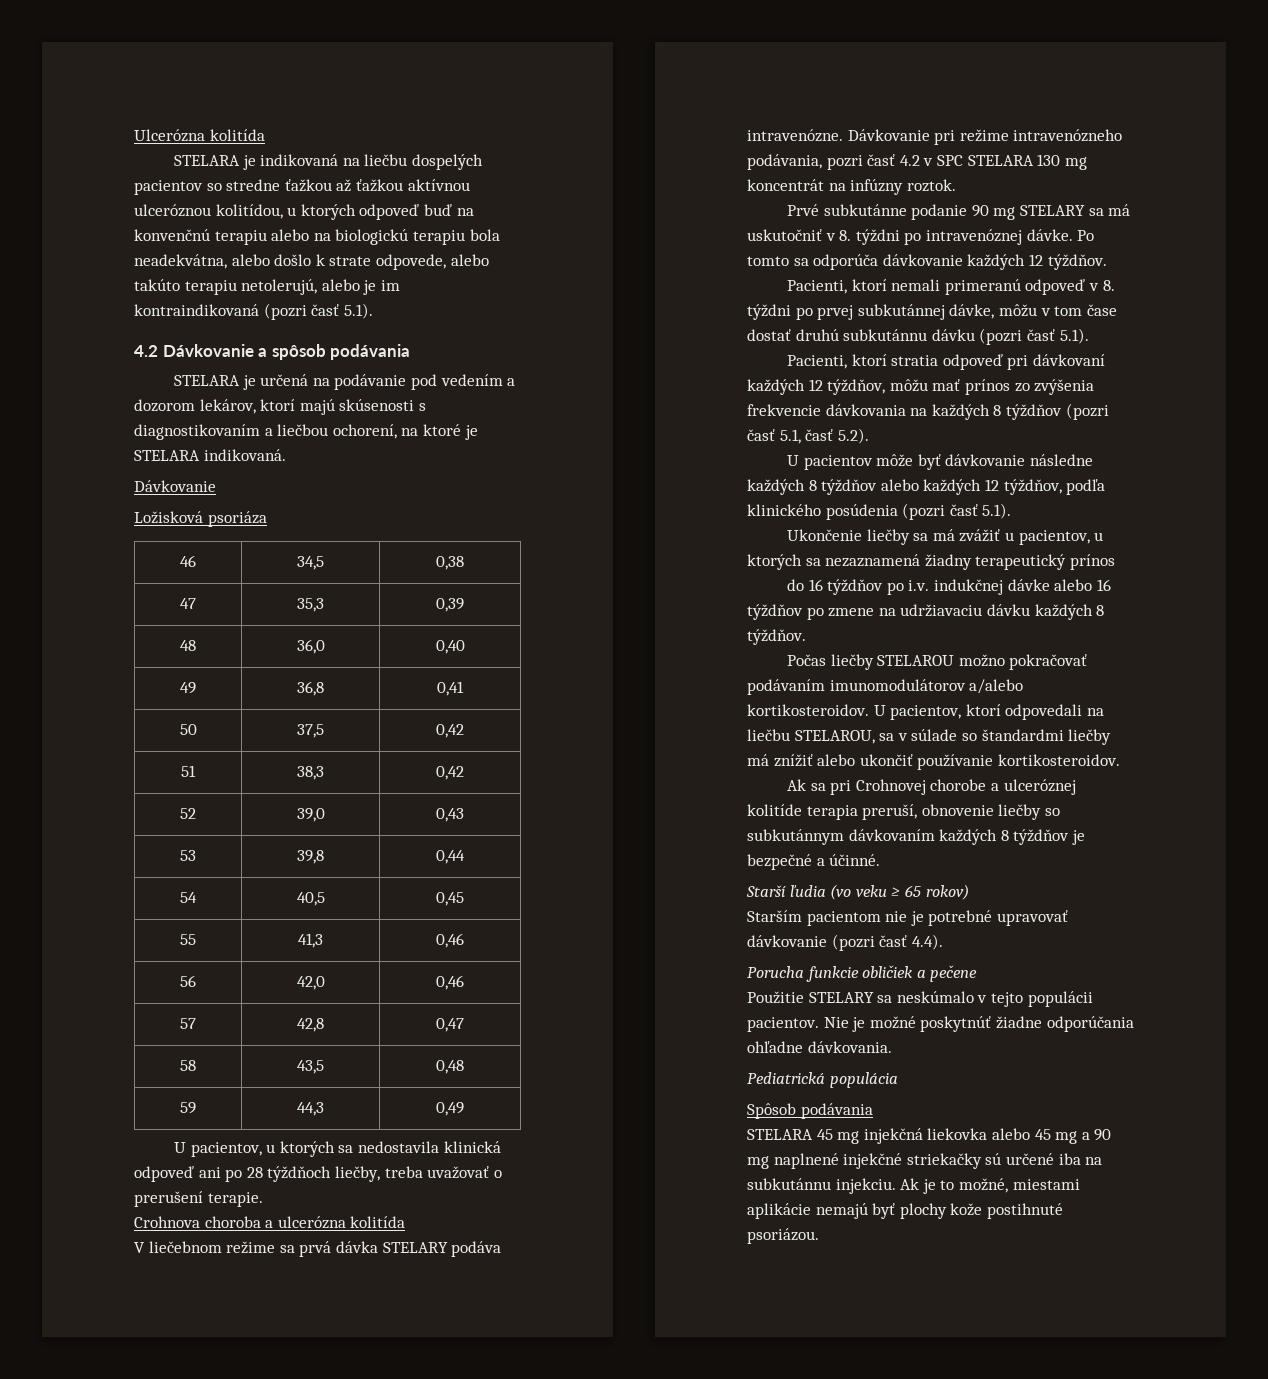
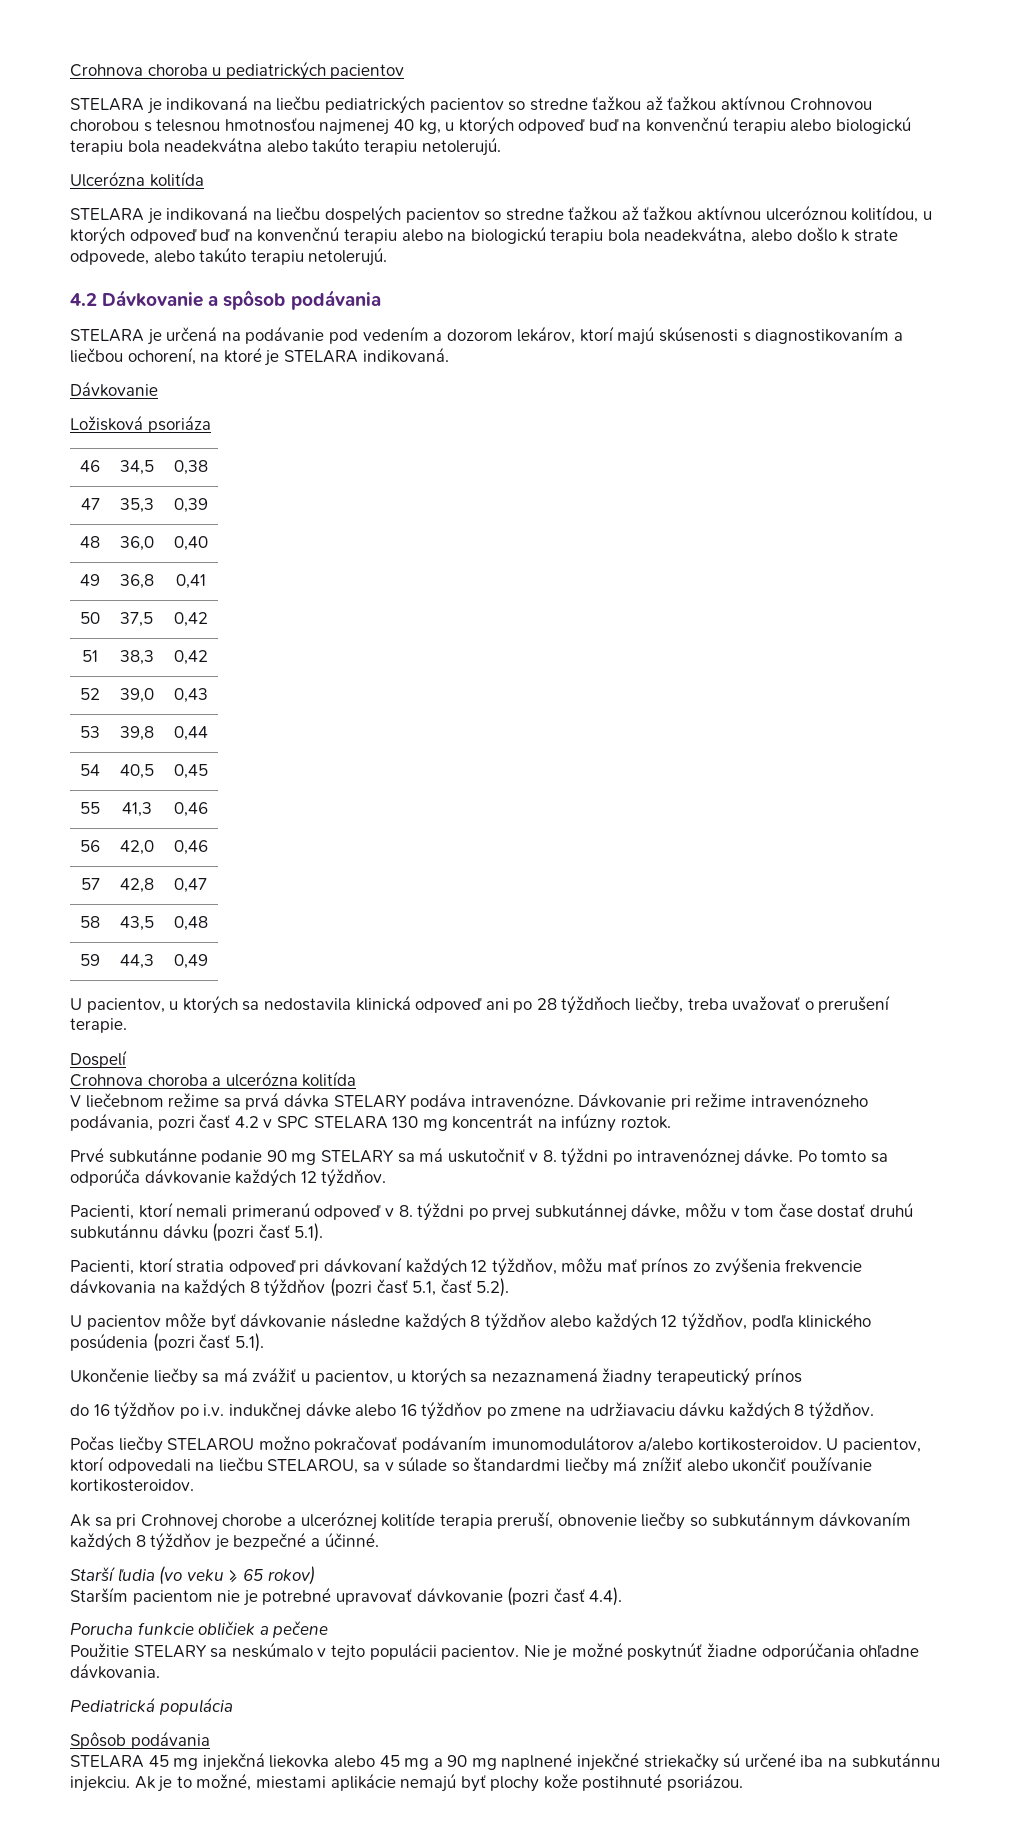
(134, 135) none -> [70,61,405,80] [70,95,872,114] [70,116,911,135] [70,137,501,156] Crohnova choroba u pediatrických pacientov // STELARA je indikovaná na liečbu pediatrických pacientov so stredne ťažkou až ťažkou aktívnou Crohnovou chorobou s telesnou hmotnosťou najmenej 40 kg, u ktorých odpoveď buď na konvenčnú terapiu alebo biologickú terapiu bola neadekvátna alebo takúto terapiu netolerujú. //
[241,279,400,295] [134,303,373,320] netolerujú, alebo je im kontraindikovaná (pozri časť 5.1). -> [308,247,388,266] netolerujú.
(263, 1199) none -> [70,1050,127,1068] // Dospelí

